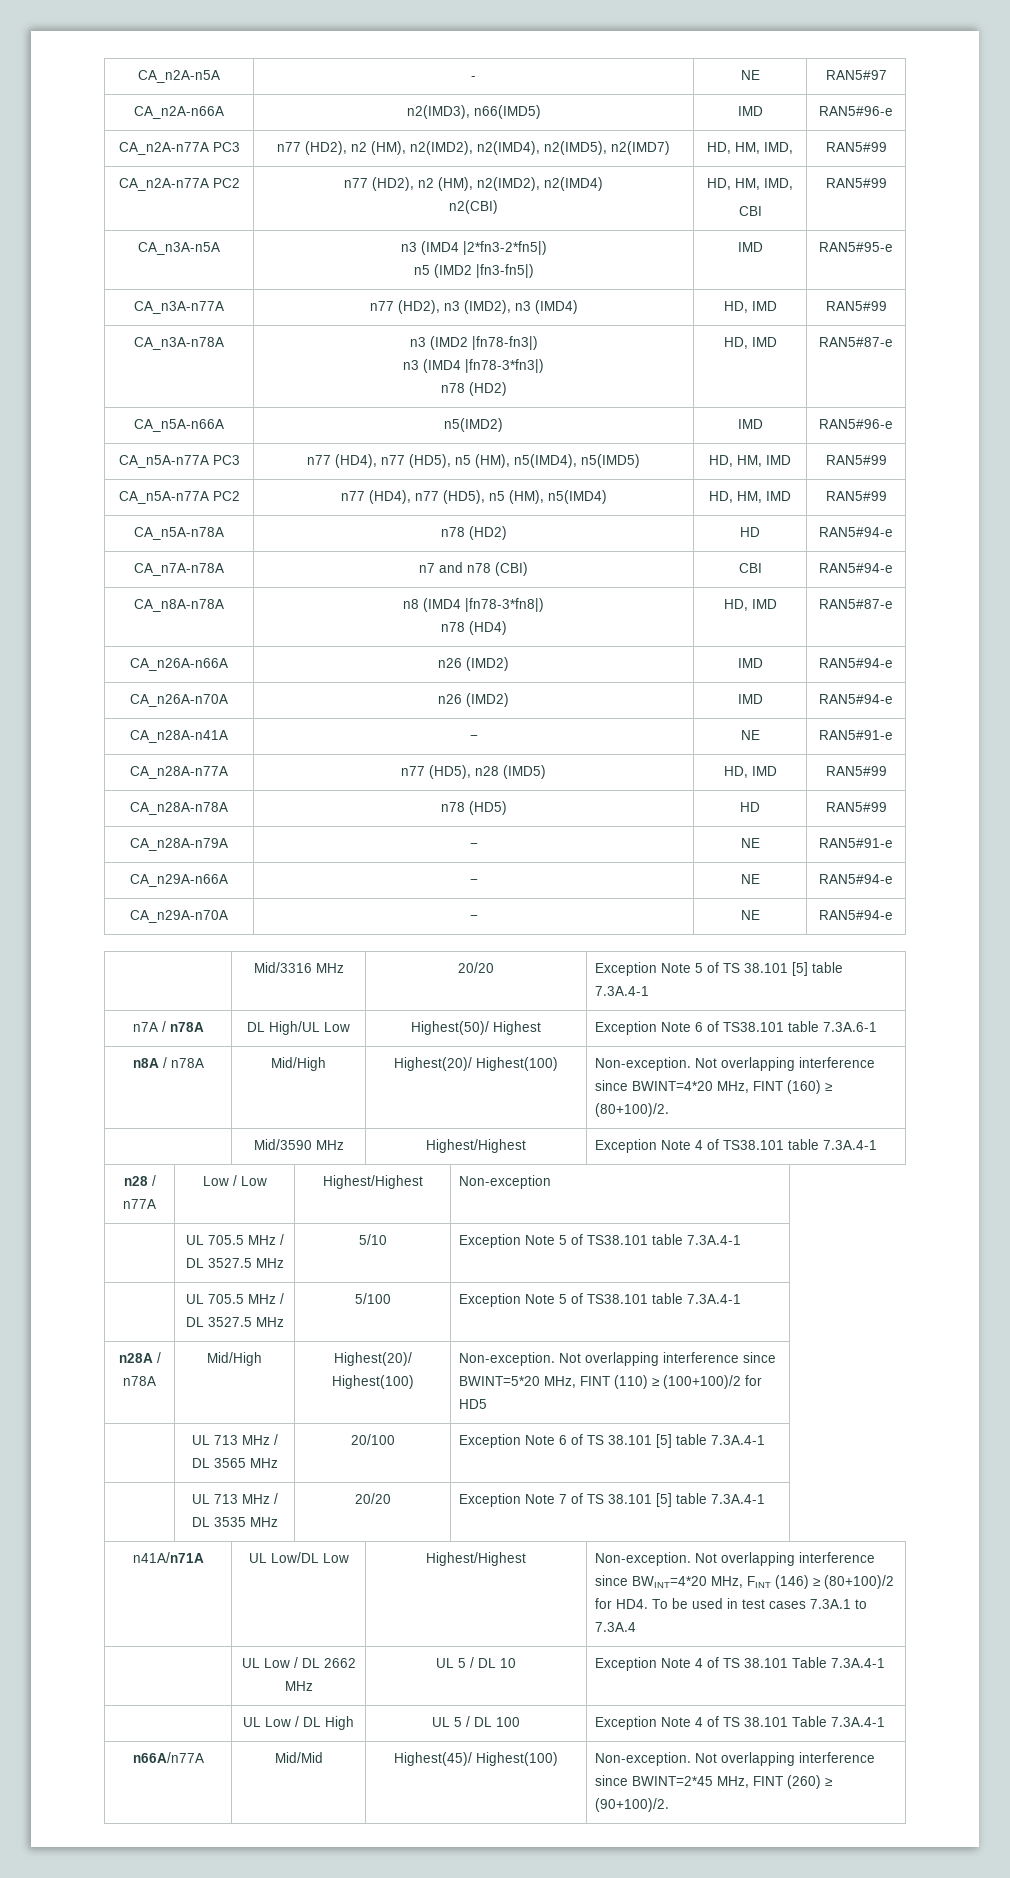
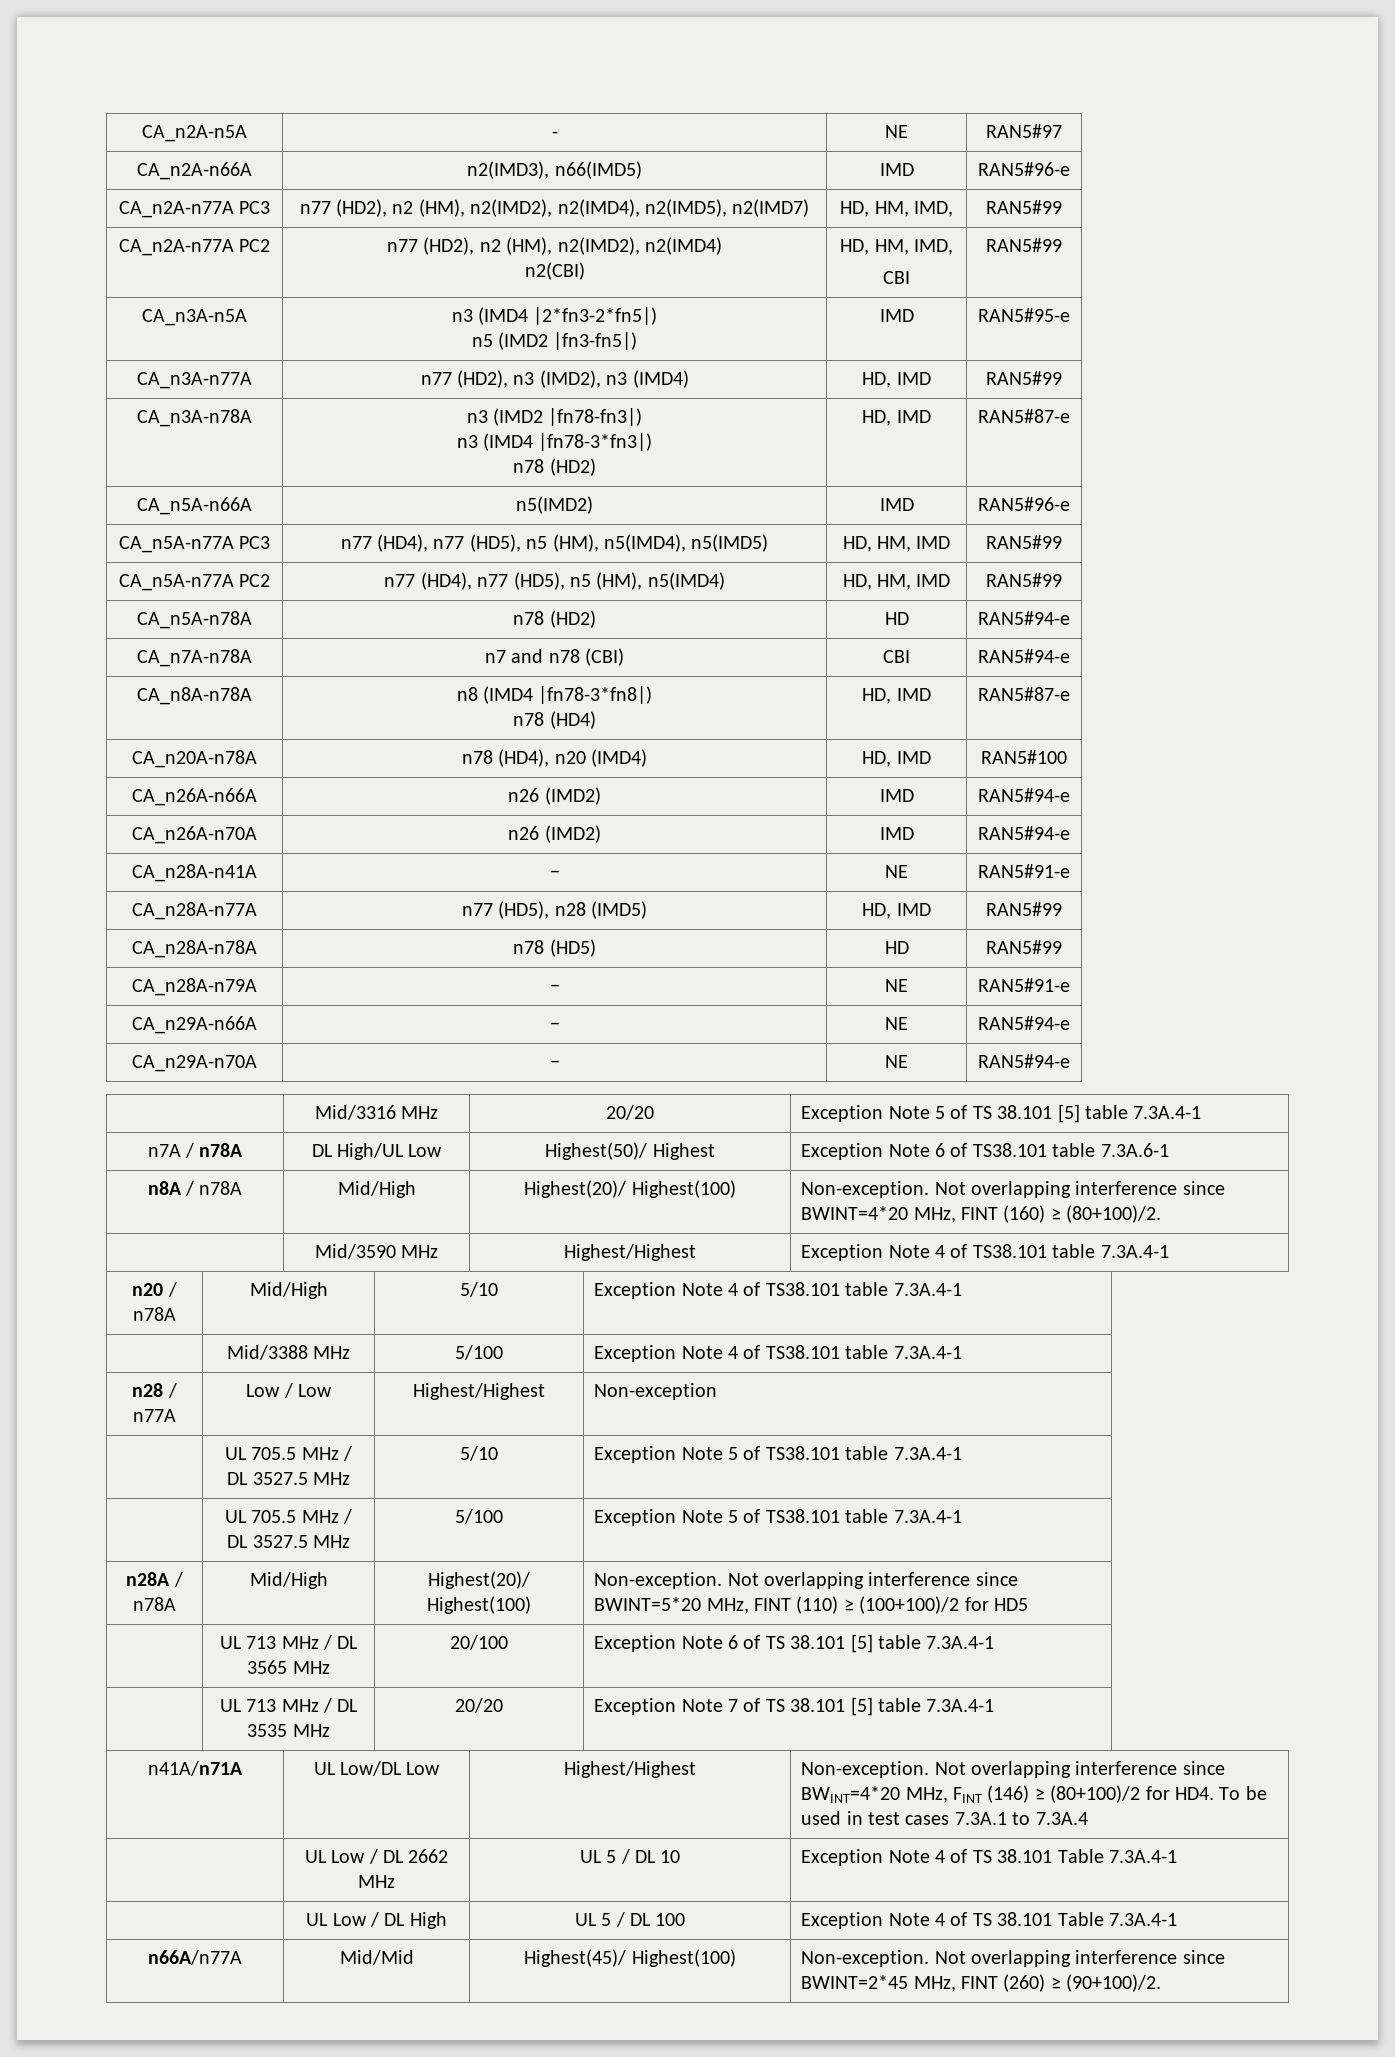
(893, 604) none -> [132,750,257,768] [461,749,648,767] [862,751,931,767] [981,750,1067,764] // CA_n20A-n78A | n78 (HD4), n20 (IMD4) | HD, IMD | RAN5#100
(878, 1145) none -> [132,1282,177,1297] [133,1307,176,1321] [249,1282,328,1299] [460,1282,498,1297] [594,1282,962,1299] [226,1345,351,1360] [455,1345,503,1360] [594,1345,962,1362] // n20 / n78A | Mid/High | 5/10 | Exception Note 4 of TS38.101 table 7.3A.4-1 // | Mid/3388 MHz | 5/100 | Exception Note 4 of TS38.101 table 7.3A.4-1

